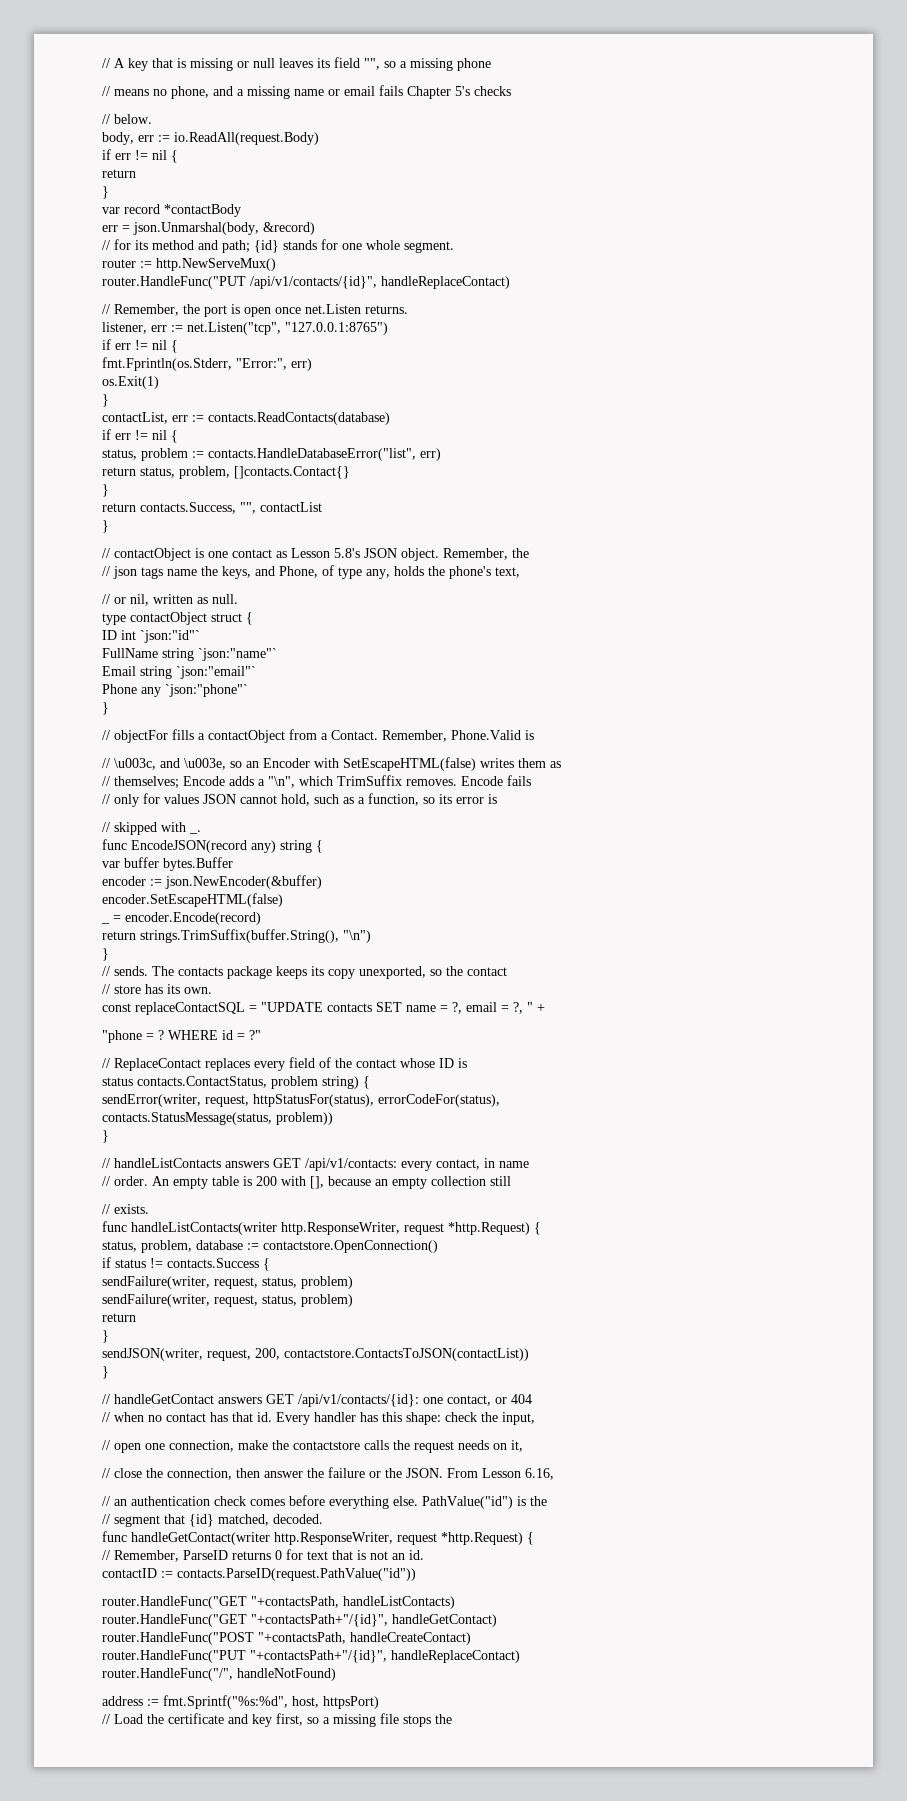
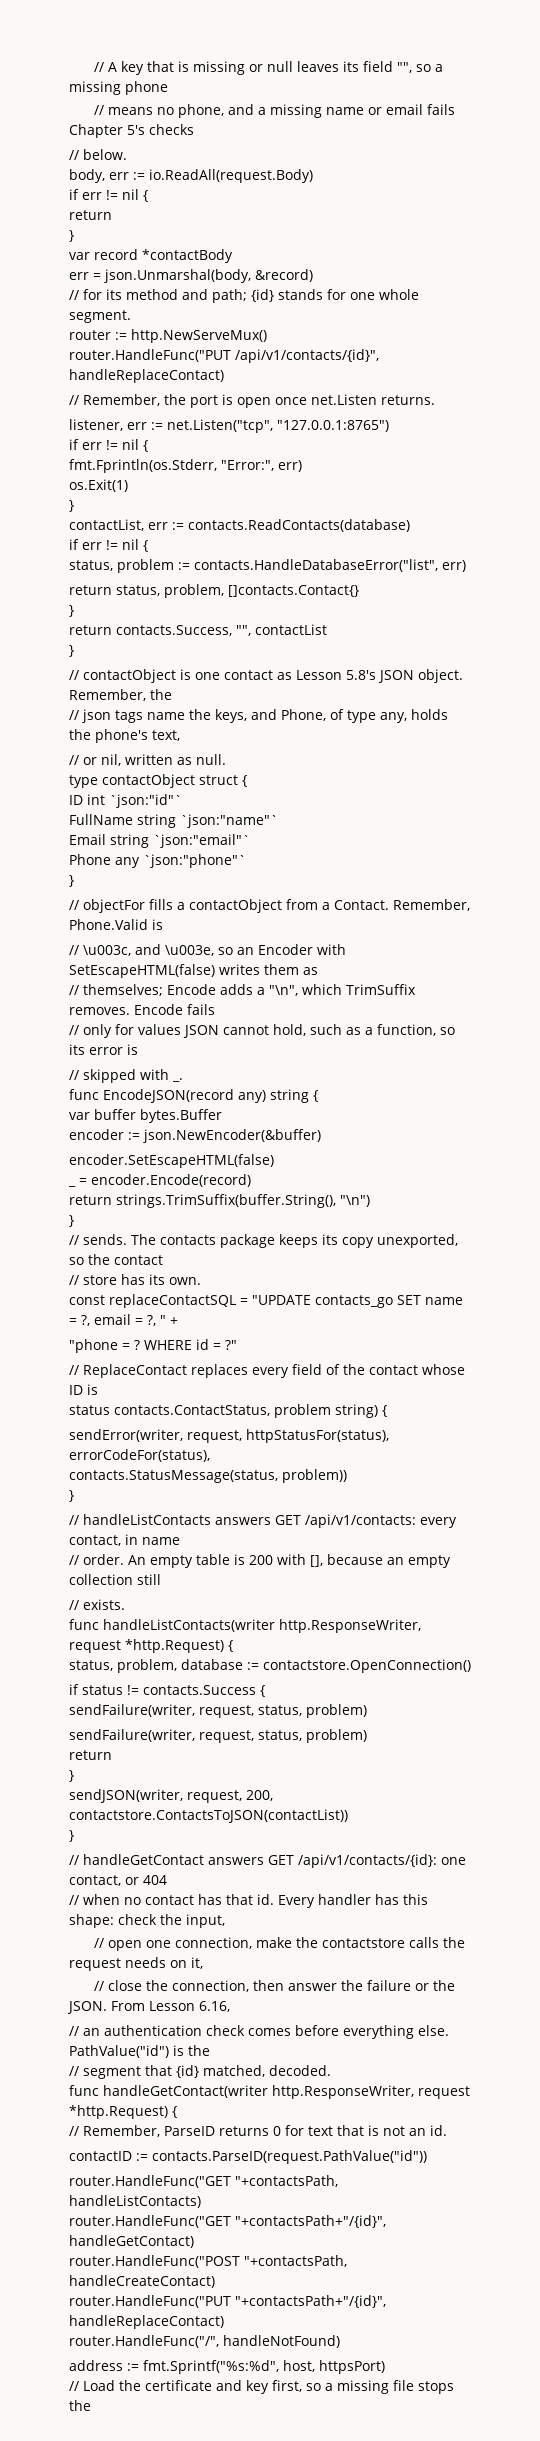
[327,1003,372,1012] contacts -> [314,1295,393,1308] contacts_go

